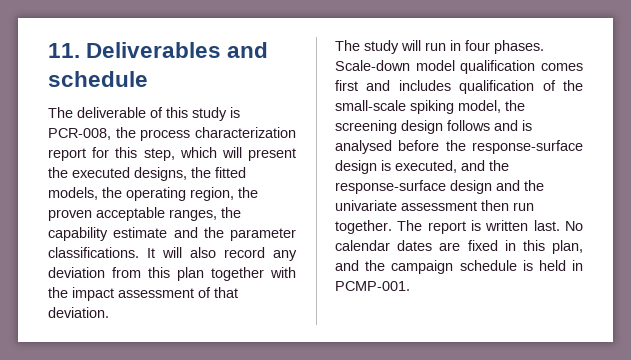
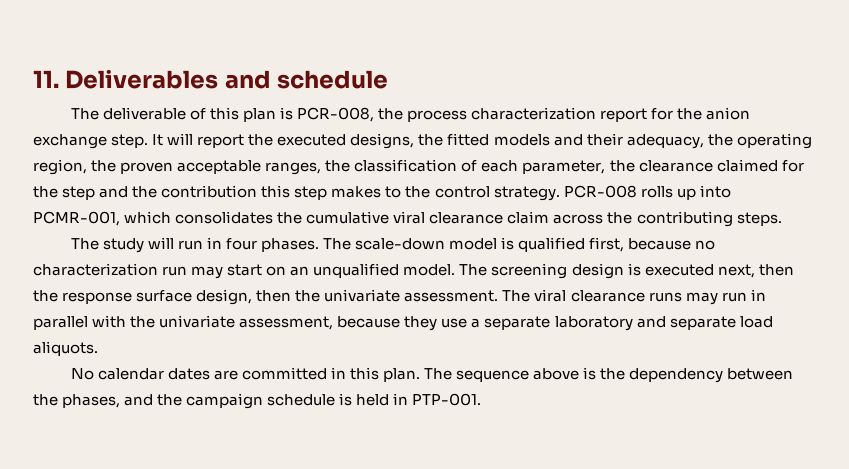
[192,107,227,121] study -> [242,108,276,122] plan
[115,147,296,161] this step, which will present -> [677,107,751,120] [33,133,245,149] the anion exchange step. It will report
[48,187,98,200] models, -> [493,133,704,149] models and their adequacy,
[48,227,296,241] [48,247,297,261] [48,267,296,281] [48,287,238,301] [48,307,109,318] capability estimate and the parameter classifications. It will also record any deviation from this plan together with the impact assessment of that deviation. -> [354,159,804,174] [33,185,731,201] [33,211,782,227] classification of each parameter, the clearance claimed for the step and the contribution this step makes to the control strategy. PCR-008 rolls up into PCMR-001, which consolidates the cumulative viral clearance claim across the contributing steps.
[335,60,583,74] [335,80,583,94] [335,100,525,114] [335,120,532,134] [335,140,583,154] [335,160,509,174] [335,180,544,194] [335,200,534,211] [335,220,560,234] Scale-down model qualification comes first and includes qualification of the small-scale spiking model, the screening design follows and is analysed before the response-surface design is executed, and the response-surface design and the univariate assessment then run together. The report is written last. -> [322,237,716,252] [33,263,794,279] [33,289,766,305] [33,315,773,331] [33,341,98,356] The scale-down model is qualified first, because no characterization run may start on an unqualified model. The screening design is executed next, then the response surface design, then the univariate assessment. The viral clearance runs may run in parallel with the univariate assessment, because they use a separate laboratory and separate load aliquots. //
[467,240,498,251] fixed -> [241,367,327,380] committed
[552,240,583,254] plan, -> [382,367,794,383] [33,394,121,408] plan. The sequence above is the dependency between the phases,
[335,281,410,291] PCMP-001. -> [412,393,482,406] PTP-001.

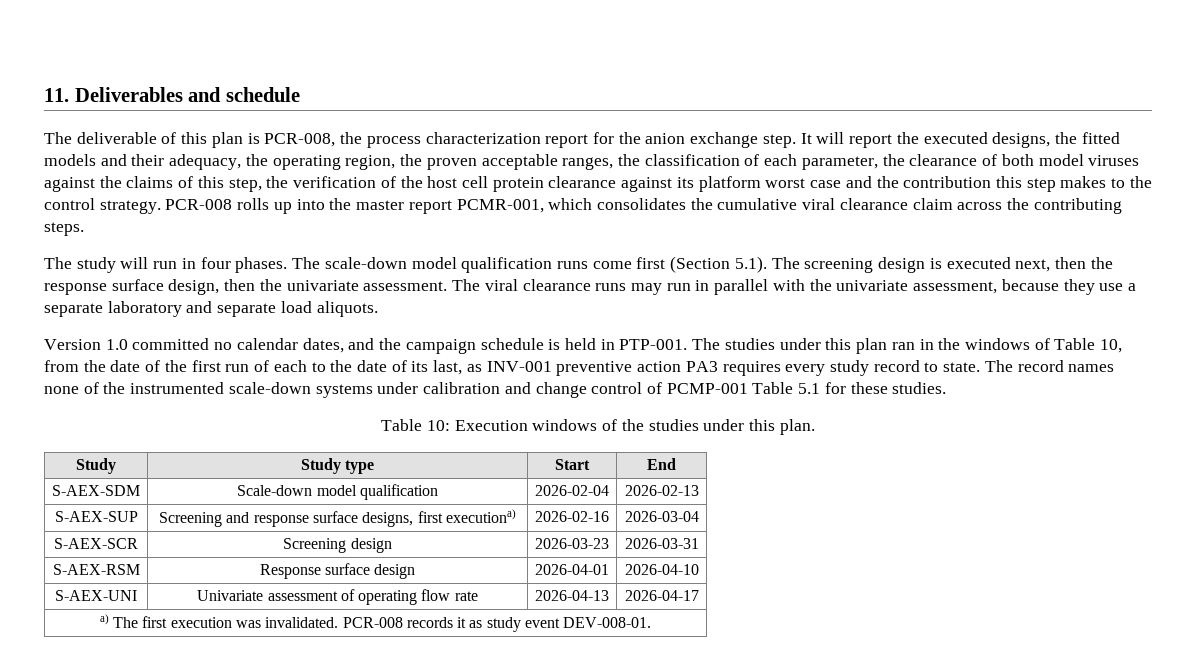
[716,159,804,172] [33,186,96,200] claimed for the step -> [982,154,1140,166] [44,176,842,192] of both model viruses against the claims of this step, the verification of the host cell protein clearance against its platform worst case
(731, 191) none -> [329,198,452,214] the master report
[501,237,716,252] [33,263,456,279] is qualified first, because no characterization run may start on an unqualified model. -> [461,256,767,273] qualification runs come first (Section 5.1).
[70,367,794,383] [33,394,121,408] No calendar dates are committed in this plan. The sequence above is the dependency between the phases, -> [44,338,344,353] Version 1.0 committed no calendar dates,
(482, 399) none -> [692,338,1123,354] [44,360,1115,376] [44,382,947,398] [381,419,815,435] [76,458,116,474] [300,458,375,474] [555,459,590,470] [647,458,676,470] [52,485,140,496] [237,484,438,500] [535,485,609,496] [624,485,699,496] [54,511,138,522] [159,509,516,527] [535,511,609,522] [624,511,699,522] [54,538,138,549] [283,538,392,553] [535,538,609,549] [624,538,699,549] [52,564,140,575] [259,563,416,579] [535,564,609,575] [624,564,699,575] [55,590,137,601] [197,589,478,605] [535,590,609,601] [624,590,699,601] [99,614,652,632] The studies under this plan ran in the windows of Table 10, from the date of the first run of each to the date of its last, as INV-001 preventive action PA3 requires every study record to state. The record names none of the instrumented scale-down systems under calibration and change control of PCMP-001 Table 5.1 for these studies. // Table 10: Execution windows of the studies under this plan. // Study | Study type | Start | End // S-AEX-SDM | Scale-down model qualification | 2026-02-04 | 2026-02-13 // S-AEX-SUP | Screening and response surface designs, first executiona) | 2026-02-16 | 2026-03-04 // S-AEX-SCR | Screening design | 2026-03-23 | 2026-03-31 // S-AEX-RSM | Response surface design | 2026-04-01 | 2026-04-10 // S-AEX-UNI | Univariate assessment of operating flow rate | 2026-04-13 | 2026-04-17 // a) The first execution was invalidated. PCR-008 records it as study event DEV-008-01.

